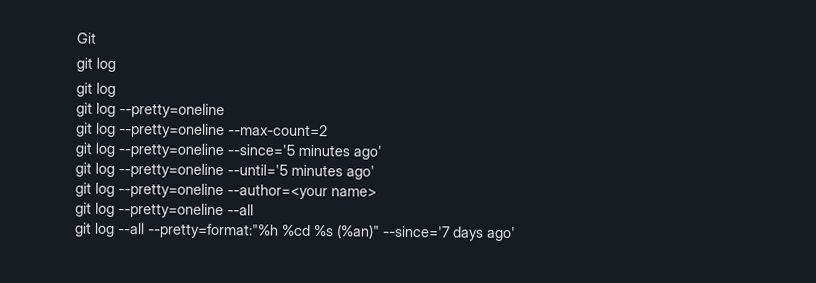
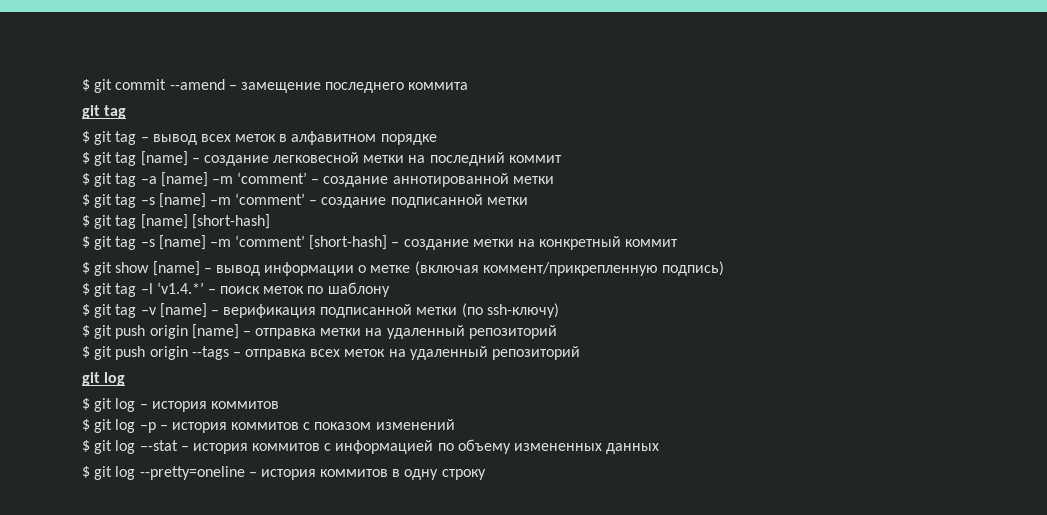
[77,32,97,44] [76,57,116,72] [76,82,116,97] [76,102,225,119] [76,122,328,139] [75,142,382,160] [75,162,375,180] [75,182,377,200] [75,202,254,219] [74,222,516,242] Git // git log // git log // git log --pretty=oneline // git log --pretty=oneline --max-count=2 // git log --pretty=oneline --since='5 minutes ago' // git log --pretty=oneline --until='5 minutes ago' // git log --pretty=oneline --author=<your name> // git log --pretty=oneline --all // git log --all --pretty=format:"%h %cd %s (%an)" --since='7 days ago' -> [82,79,469,93] [82,105,127,119] [82,131,437,145] [82,151,562,166] [82,172,554,187] [82,193,528,208] [82,214,270,229] [82,235,679,250] [82,261,725,276] [82,282,390,297] [82,303,559,318] [82,324,557,339] [82,346,581,360] [82,372,126,386] [82,398,279,412] [82,419,455,433] [82,439,660,454] [82,466,486,480] $ git commit --amend – замещение последнего коммита // git tag // $ git tag – вывод всех меток в алфавитном порядке // $ git tag [name] – создание легковесной метки на последний коммит // $ git tag –a [name] –m ‘comment’ – создание аннотированной метки // $ git tag –s [name] –m ‘comment’ – создание подписанной метки // $ git tag [name] [short-hash] // $ git tag –s [name] –m ‘comment’ [short-hash] – создание метки на конкретный коммит // $ git show [name] – вывод информации о метке (включая коммент/прикрепленную подпись) // $ git tag –l ‘v1.4.*’ – поиск меток по шаблону // $ git tag –v [name] – верификация подписанной метки (по ssh-ключу) // $ git push origin [name] – отправка метки на удаленный репозиторий // $ git push origin --tags – отправка всех меток на удаленный репозиторий // git log // $ git log – история коммитов // $ git log –p – история коммитов с показом изменений // $ git log –-stat – история коммитов с информацией по объему измененных данных // $ git log --pretty=oneline – история коммитов в одну строку

